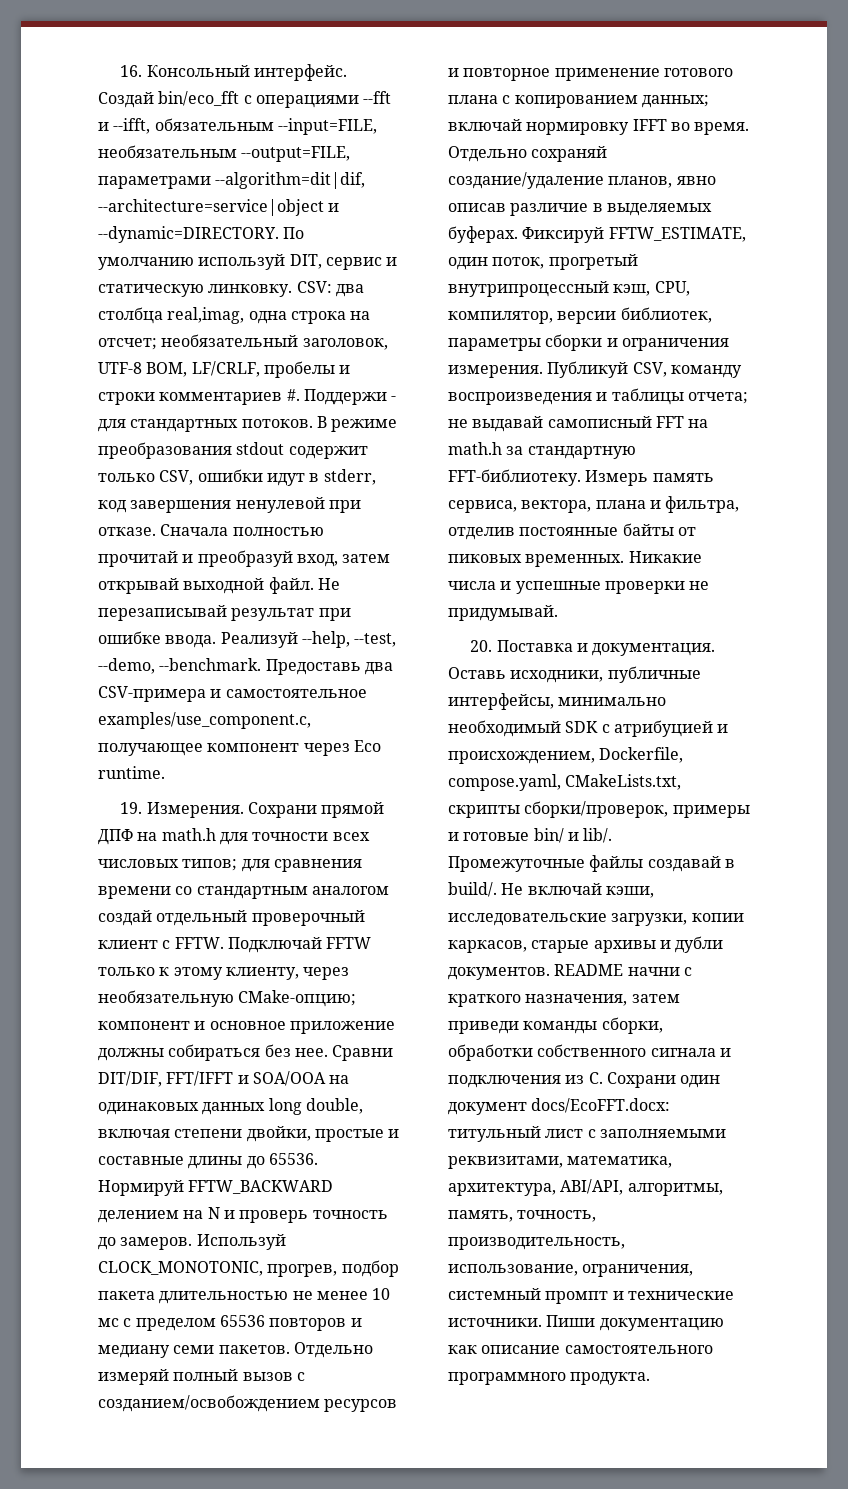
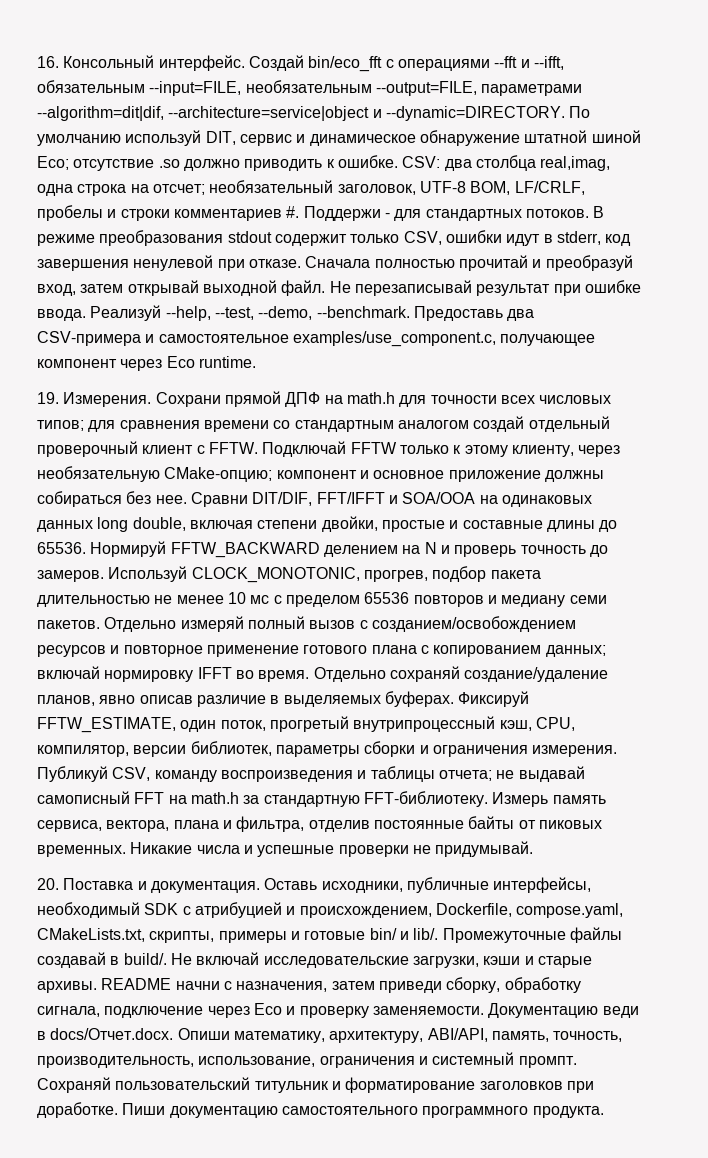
[98,284,293,297] статическую линковку. -> [309,130,641,146] [37,155,398,171] динамическое обнаружение штатной шиной Eco; отсутствие .so должно приводить к ошибке.
[558,697,667,706] минимально -> (592, 885) none
[448,801,669,818] скрипты сборки/проверок, -> [149,931,215,943] скрипты,
[605,886,654,898] кэши, -> (260, 958) none
[691,913,744,922] [448,936,724,953] [448,967,550,980] копии каркасов, старые архивы и дубли документов. -> [483,956,592,968] [37,981,97,993] кэши и старые архивы.
[448,994,521,1007] краткого -> (232, 985) none
[523,1017,663,1034] [448,1044,731,1061] [448,1072,721,1088] [448,1098,671,1115] [448,1126,726,1142] [448,1156,673,1169] [448,1179,723,1196] [448,1210,597,1222] [448,1237,625,1250] [448,1264,694,1277] [448,1288,734,1304] [448,1315,724,1331] [448,1345,561,1354] команды сборки, обработки собственного сигнала и подключения из C. Сохрани один документ docs/EcoFFT.docx: титульный лист с заполняемыми реквизитами, математика, архитектура, ABI/API, алгоритмы, память, точность, производительность, использование, ограничения, системный промпт и технические источники. Пиши документацию как описание -> [446,977,581,993] [37,1003,639,1018] [37,1028,623,1043] [37,1052,577,1068] [37,1077,594,1093] [37,1102,278,1118] сборку, обработку сигнала, подключение через Eco и проверку заменяемости. Документацию веди в docs/Отчет.docx. Опиши математику, архитектуру, ABI/API, память, точность, производительность, использование, ограничения и системный промпт. Сохраняй пользовательский титульник и форматирование заголовков при доработке. Пиши документацию

